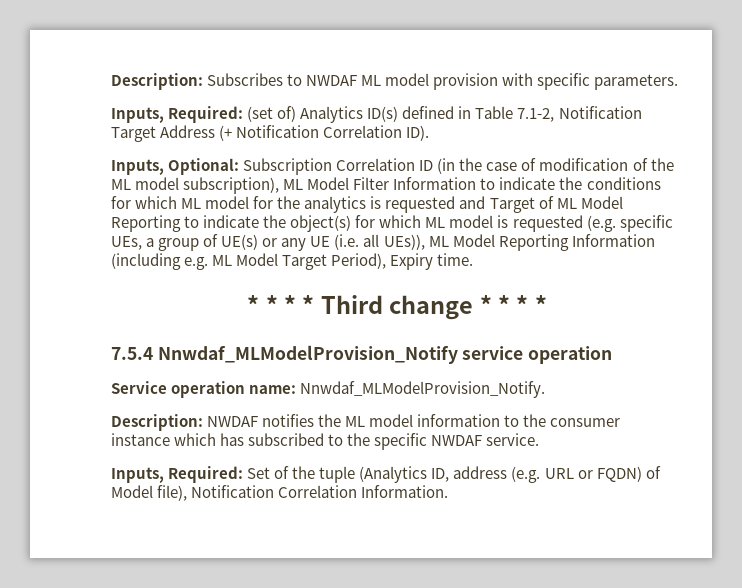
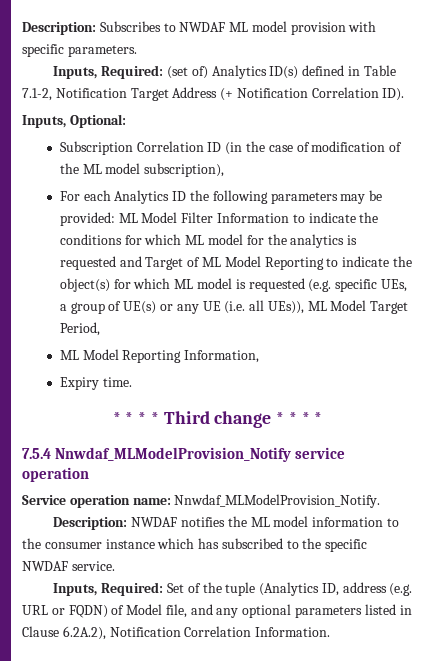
(240, 166) none -> (126, 121) //
(280, 185) none -> [59,190,383,204] [59,212,115,226] // For each Analytics ID the following parameters may be provided:
[498,234,655,251] [111,253,387,270] Reporting Information (including e.g. ML Model Target Period), -> [370,301,409,314] [59,322,100,336] [59,349,260,363] Target Period, // ML Model Reporting Information, //
[157,485,188,501] file), -> [165,604,412,618] [22,626,106,640] file, and any optional parameters listed in Clause 6.2A.2),

